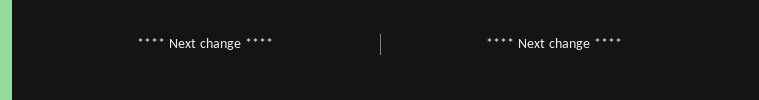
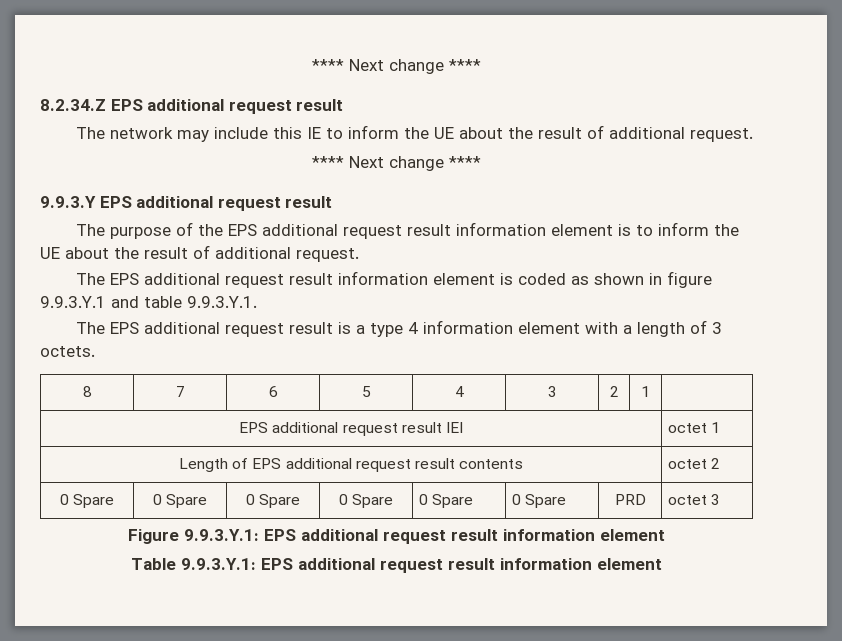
[137,38,273,50] [486,38,622,50] **** Next change **** // **** Next change **** -> [312,59,481,74] [40,99,344,114] [75,125,753,142] [312,156,481,171] [40,196,333,211] [75,222,739,239] [40,245,359,262] [75,271,712,288] [40,296,257,308] [75,320,722,337] [40,346,95,357] [82,386,92,397] [175,386,185,397] [268,386,278,397] [361,386,371,397] [454,386,464,397] [547,386,557,397] [609,386,619,397] [641,386,650,397] [239,422,463,436] [667,422,721,433] [178,458,524,472] [667,458,721,469] [59,494,115,508] [152,494,208,508] [245,494,301,508] [338,494,394,508] [418,494,474,508] [511,494,567,508] [614,494,646,505] [667,494,721,505] [128,529,665,544] [131,558,662,573] **** Next change **** // 8.2.34.Z EPS additional request result // The network may include this IE to inform the UE about the result of additional request. // **** Next change **** // 9.9.3.Y EPS additional request result // The purpose of the EPS additional request result information element is to inform the UE about the result of additional request. // The EPS additional request result information element is coded as shown in figure 9.9.3.Y.1 and table 9.9.3.Y.1. // The EPS additional request result is a type 4 information element with a length of 3 octets. // 8 | 7 | 6 | 5 | 4 | 3 | 2 | 1 | // EPS additional request result IEI | octet 1 // Length of EPS additional request result contents | octet 2 // 0 Spare | 0 Spare | 0 Spare | 0 Spare | 0 Spare | 0 Spare | PRD | octet 3 // Figure 9.9.3.Y.1: EPS additional request result information element // Table 9.9.3.Y.1: EPS additional request result information element

